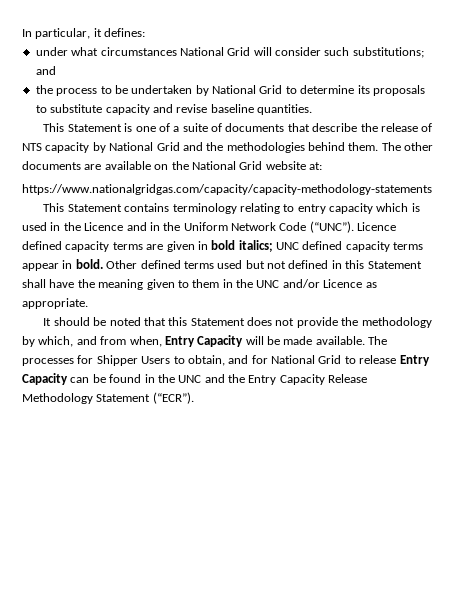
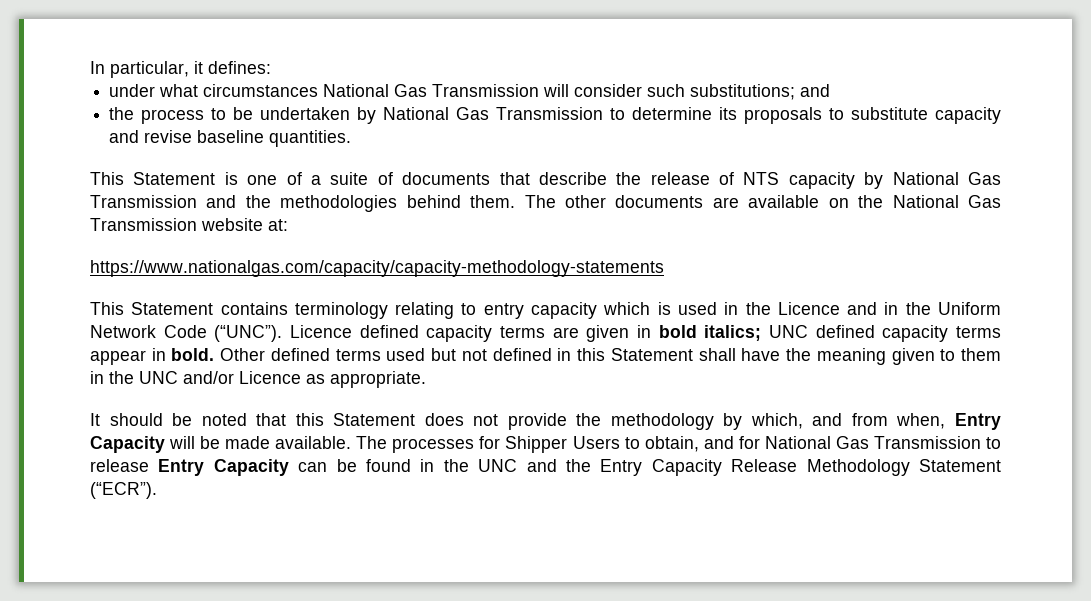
[227,47,251,56] Grid -> [394,84,540,97] Gas Transmission
[259,85,283,94] Grid -> [456,107,604,120] Gas Transmission
[156,142,180,151] Grid -> [968,172,1002,185] [90,195,197,208] Gas Transmission
[239,161,263,170] Grid -> [968,195,1002,208] [90,218,197,231] Gas Transmission
[22,184,432,195] https://www.nationalgridgas.com/capacity/capacity-methodology-statements -> [90,260,664,277] https://www.nationalgas.com/capacity/capacity-methodology-statements
[318,355,342,364] Grid -> [835,436,981,449] Gas Transmission

